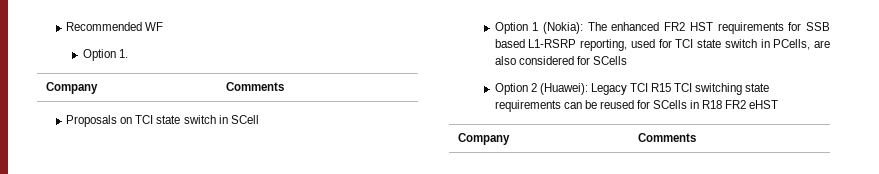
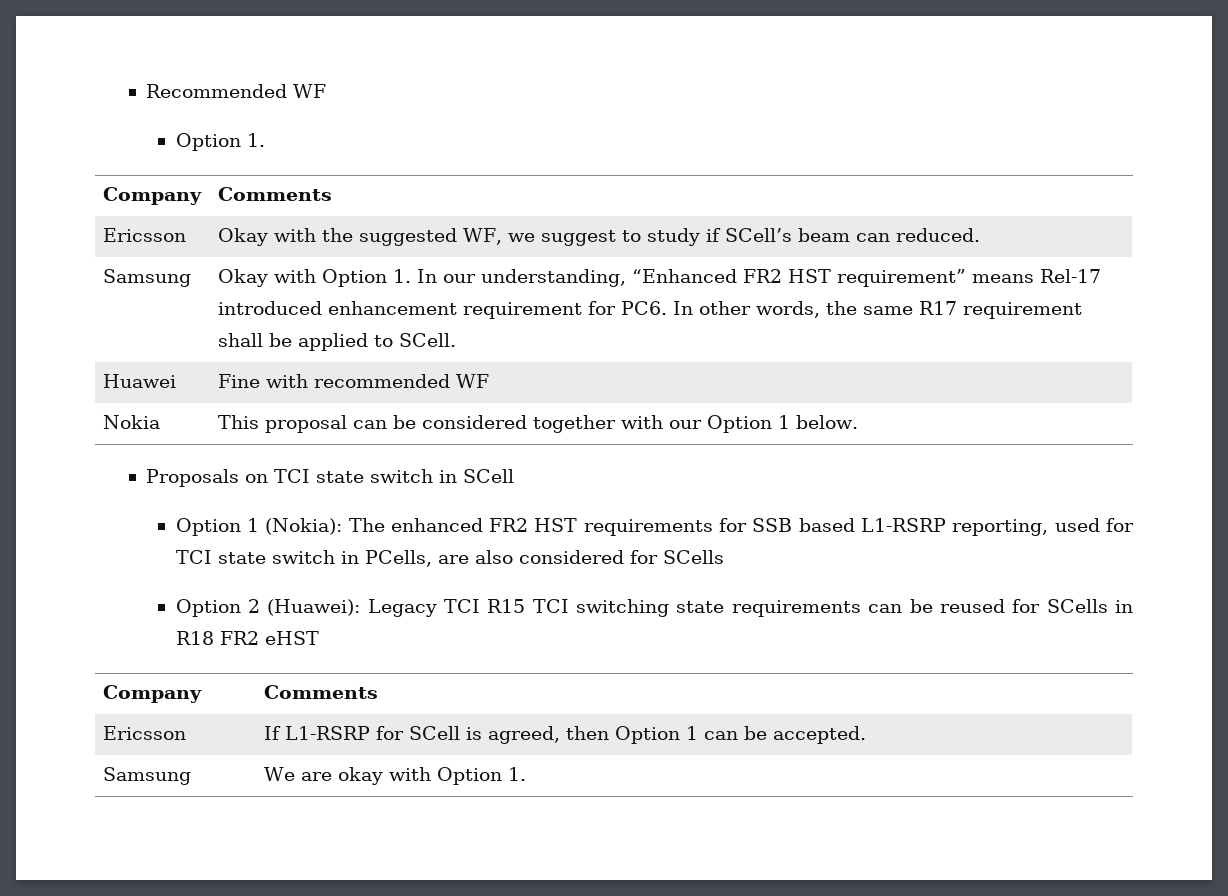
(284, 86) none -> [103,228,187,242] [218,228,981,246] [103,269,192,287] [218,269,1102,287] [218,301,1083,319] [218,333,457,351] [103,374,177,388] [218,374,490,388] [103,415,161,429] [218,415,859,433] // Ericsson | Okay with the suggested WF, we suggest to study if SCell’s beam can reduced. // Samsung | Okay with Option 1. In our understanding, “Enhanced FR2 HST requirement” means Rel-17 introduced enhancement requirement for PC6. In other words, the same R17 requirement shall be applied to SCell. // Huawei | Fine with recommended WF // Nokia | This proposal can be considered together with our Option 1 below.
(696, 137) none -> [103,726,187,740] [264,726,867,744] [103,767,192,785] [264,767,527,785] // Ericsson | If L1-RSRP for SCell is agreed, then Option 1 can be accepted. // Samsung | We are okay with Option 1.

